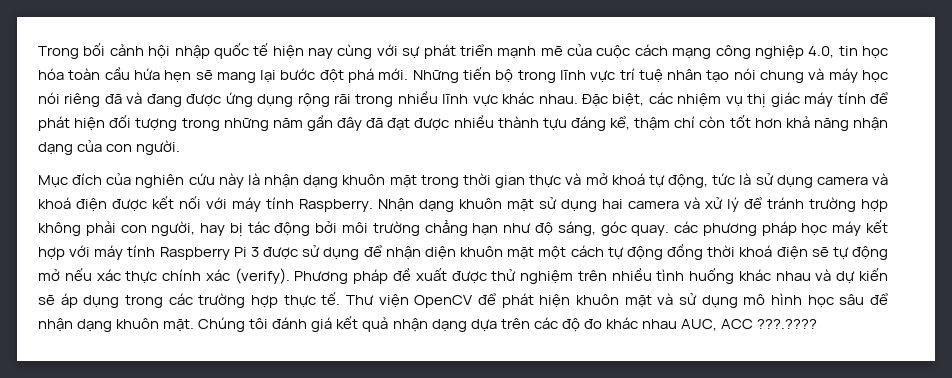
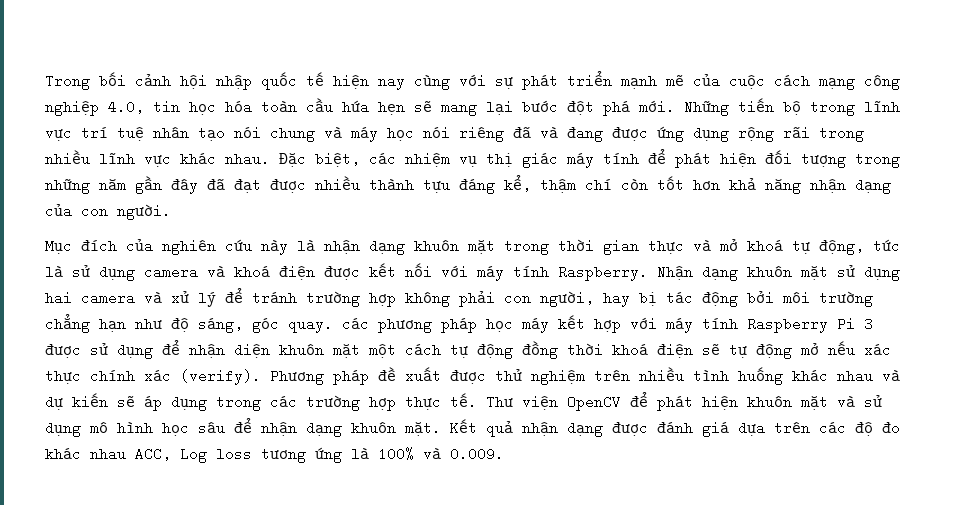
[198,316,467,332] Chúng tôi đánh giá kết quả nhận dạng -> [450,419,729,437] Kết quả nhận dạng được đánh giá
[680,319,818,331] AUC, ACC ???.???? -> [135,447,504,463] ACC, Log loss tương ứng là 100% và 0.009.

